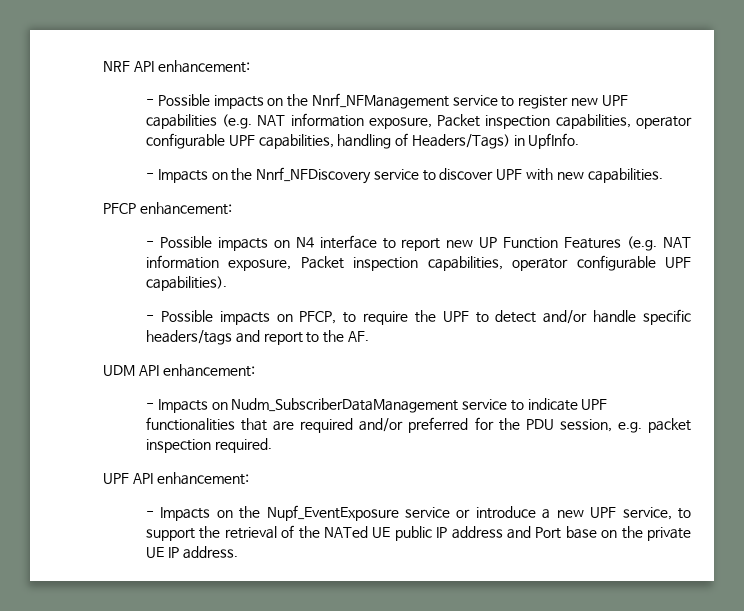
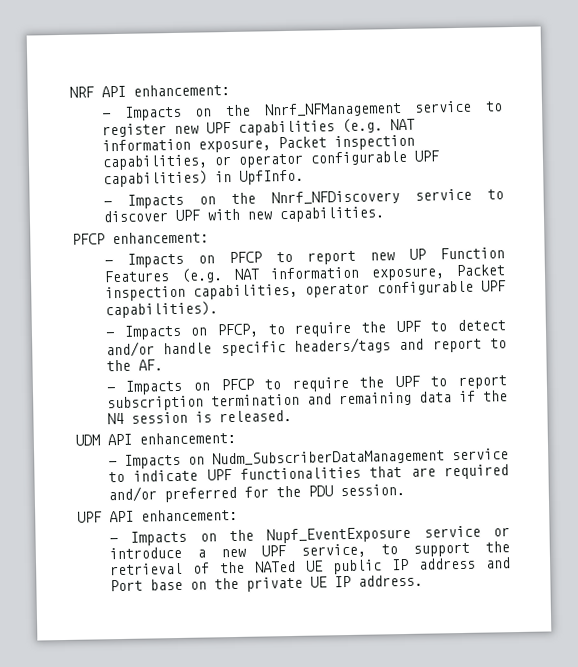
[157,94,264,109] Possible impacts -> [123,105,182,121] Impacts
[636,116,692,129] [145,133,510,149] operator configurable UPF capabilities, handling of Headers/Tags) -> [213,150,439,168] [102,170,208,188] or operator configurable UPF capabilities)
[159,235,377,251] Possible impacts on N4 interface -> [126,251,262,268] Impacts on PFCP
[160,310,270,325] Possible impacts -> [123,324,182,340] Impacts
(369, 336) none -> [105,375,507,395] [106,390,508,412] [106,409,292,425] // - Impacts on PFCP to require the UPF to report subscription termination and remaining data if the N4 session is released.
[559,418,692,433] [145,438,272,453] session, e.g. packet inspection required. -> [339,483,405,497] session.

